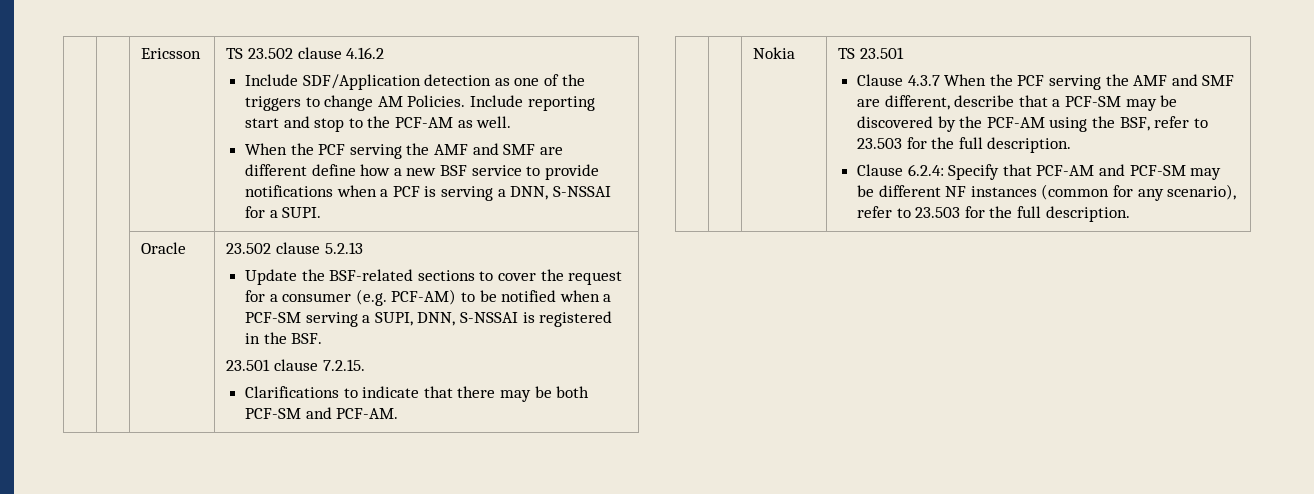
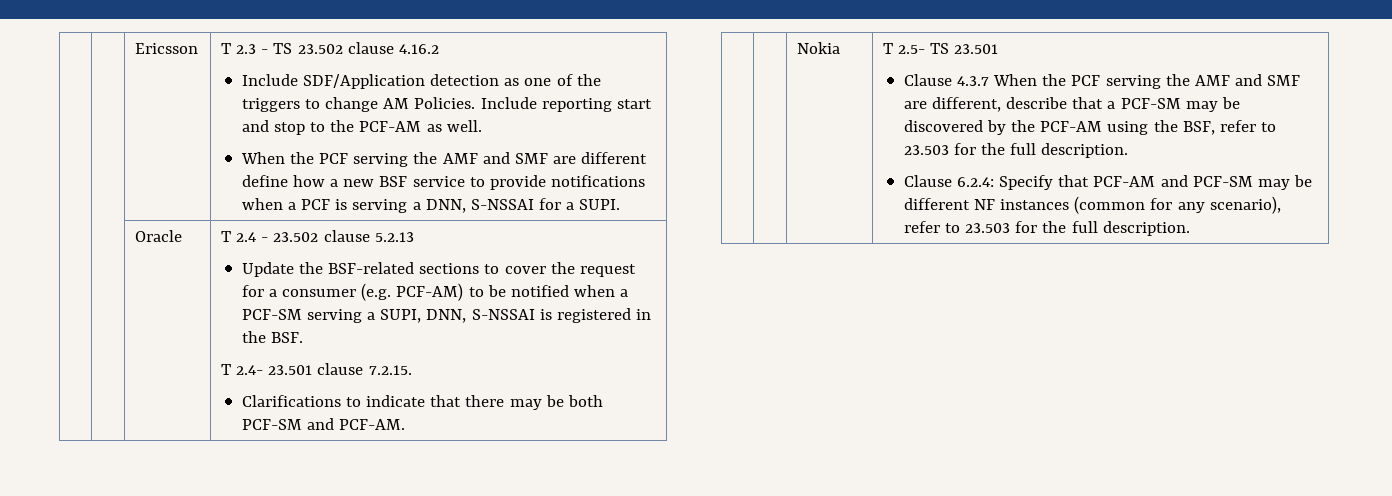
(202, 53) none -> [221,43,269,54] T 2.3 -
(187, 248) none -> [221,231,269,242] T 2.4 -
(323, 338) none -> [221,364,264,375] T 2.4-
(796, 53) none -> [883,43,926,54] T 2.5-

